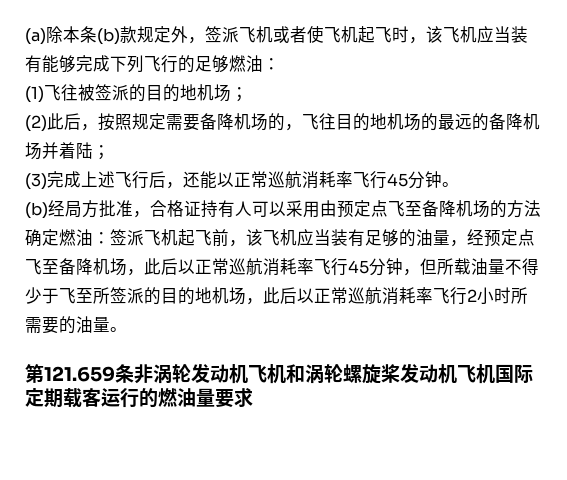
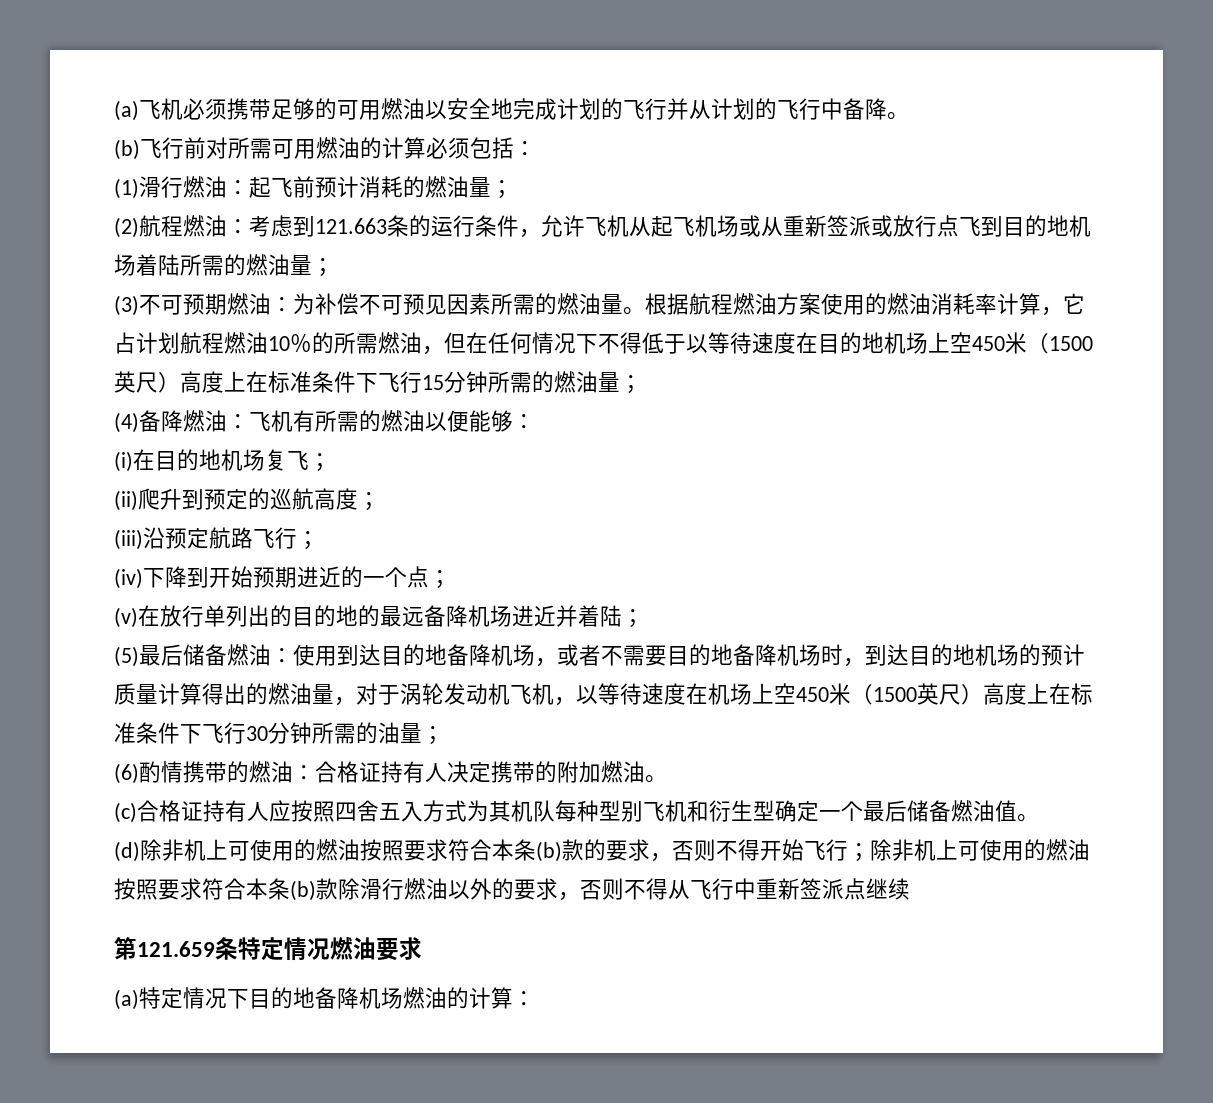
[25,26,528,45] [25,55,280,73] [25,84,248,103] [25,113,540,132] [25,142,110,160] [25,171,459,190] [25,200,541,219] [25,229,535,247] [25,258,539,276] [25,287,528,305] [25,316,127,334] [25,363,533,384] [25,387,253,408] (a)除本条(b)款规定外，签派飞机或者使飞机起飞时，该飞机应当装有能够完成下列飞行的足够燃油： // (1)飞往被签派的目的地机场； // (2)此后，按照规定需要备降机场的，飞往目的地机场的最远的备降机场并着陆； // (3)完成上述飞行后，还能以正常巡航消耗率飞行45分钟。 // (b)经局方批准，合格证持有人可以采用由预定点飞至备降机场的方法确定燃油：签派飞机起飞前，该飞机应当装有足够的油量，经预定点飞至备降机场，此后以正常巡航消耗率飞行45分钟，但所载油量不得少于飞至所签派的目的地机场，此后以正常巡航消耗率飞行2小时所需要的油量。 // 第121.659条非涡轮发动机飞机和涡轮螺旋桨发动机飞机国际定期载客运行的燃油量要求 -> [114,98,909,121] [114,137,536,160] [114,176,513,199] [114,215,1091,238] [114,254,334,277] [114,293,1085,316] [114,332,1093,355] [114,371,642,394] [114,410,535,433] [114,449,331,472] [114,488,380,511] [114,527,319,550] [114,566,451,589] [114,605,644,628] [114,644,1085,667] [114,683,1093,706] [114,722,444,745] [114,761,667,784] [114,800,1039,823] [114,839,1090,862] [114,878,910,901] [114,937,422,961] [114,987,535,1010] (a)飞机必须携带足够的可用燃油以安全地完成计划的飞行并从计划的飞行中备降。 // (b)飞行前对所需可用燃油的计算必须包括： // (1)滑行燃油：起飞前预计消耗的燃油量； // (2)航程燃油：考虑到121.663条的运行条件，允许飞机从起飞机场或从重新签派或放行点飞到目的地机场着陆所需的燃油量； // (3)不可预期燃油：为补偿不可预见因素所需的燃油量。根据航程燃油方案使用的燃油消耗率计算，它占计划航程燃油10％的所需燃油，但在任何情况下不得低于以等待速度在目的地机场上空450米（1500英尺）高度上在标准条件下飞行15分钟所需的燃油量； // (4)备降燃油：飞机有所需的燃油以便能够： // (i)在目的地机场复飞； // (ii)爬升到预定的巡航高度； // (iii)沿预定航路飞行； // (iv)下降到开始预期进近的一个点； // (v)在放行单列出的目的地的最远备降机场进近并着陆； // (5)最后储备燃油：使用到达目的地备降机场，或者不需要目的地备降机场时，到达目的地机场的预计质量计算得出的燃油量，对于涡轮发动机飞机，以等待速度在机场上空450米（1500英尺）高度上在标准条件下飞行30分钟所需的油量； // (6)酌情携带的燃油：合格证持有人决定携带的附加燃油。 // (c)合格证持有人应按照四舍五入方式为其机队每种型别飞机和衍生型确定一个最后储备燃油值。 // (d)除非机上可使用的燃油按照要求符合本条(b)款的要求，否则不得开始飞行；除非机上可使用的燃油按照要求符合本条(b)款除滑行燃油以外的要求，否则不得从飞行中重新签派点继续 // 第121.659条特定情况燃油要求 // (a)特定情况下目的地备降机场燃油的计算：

